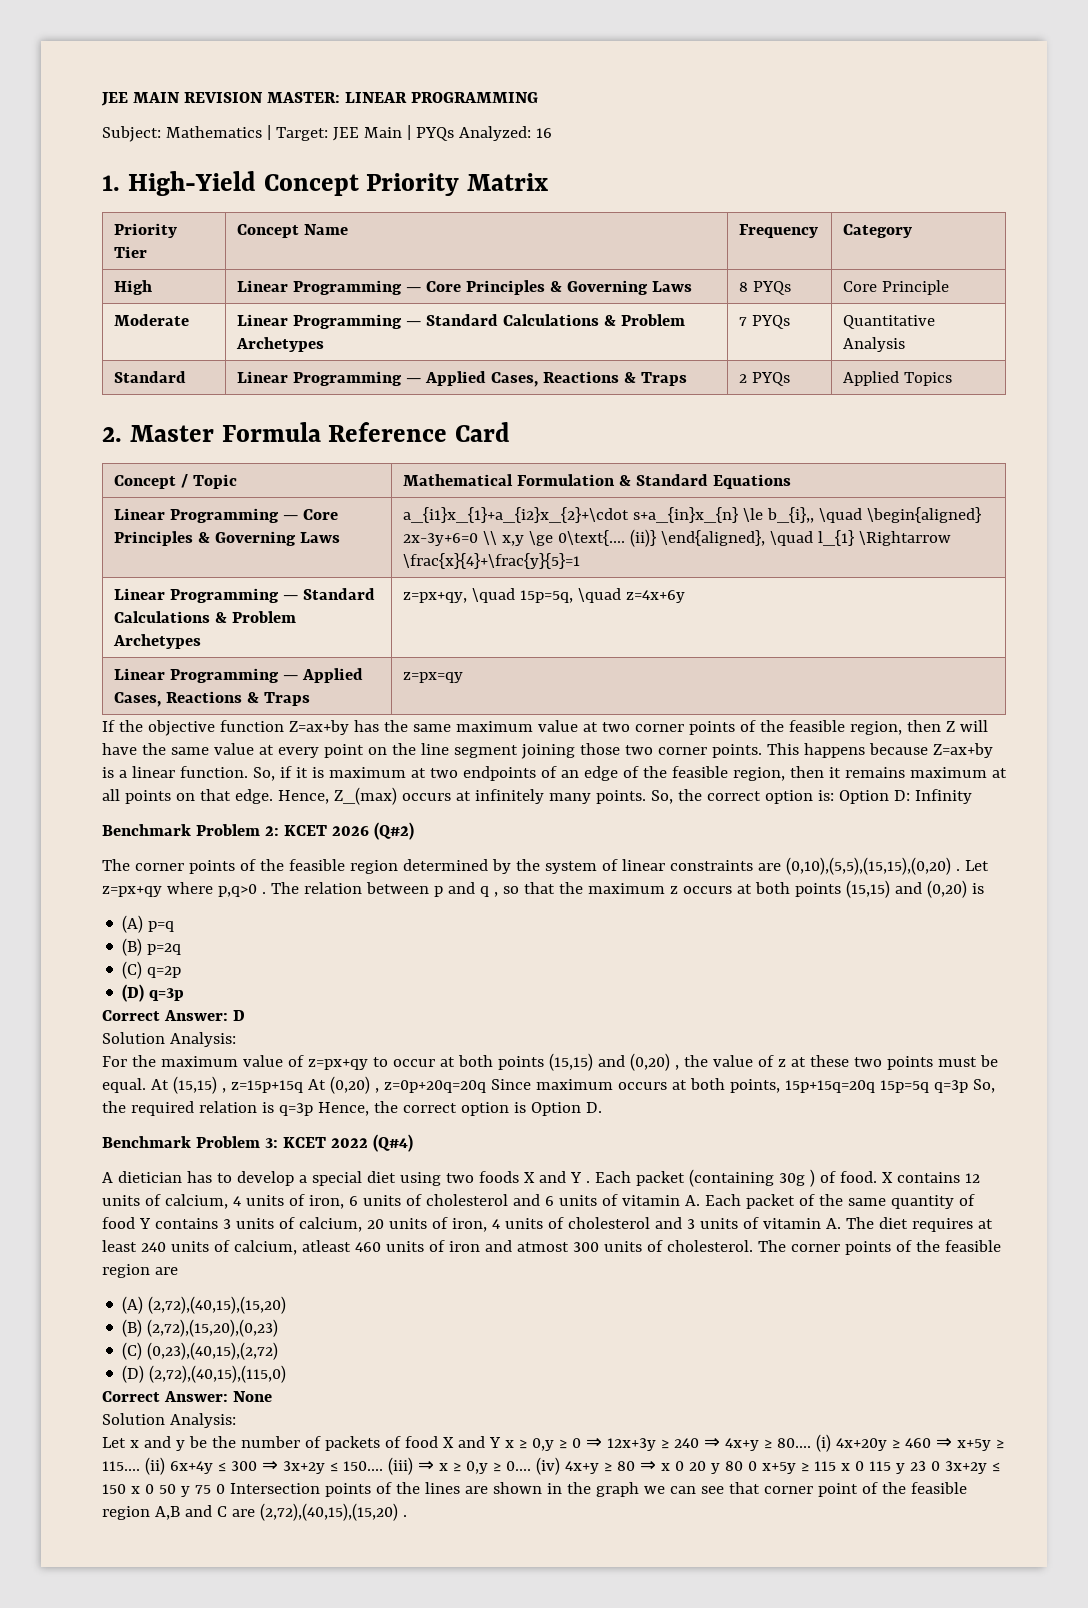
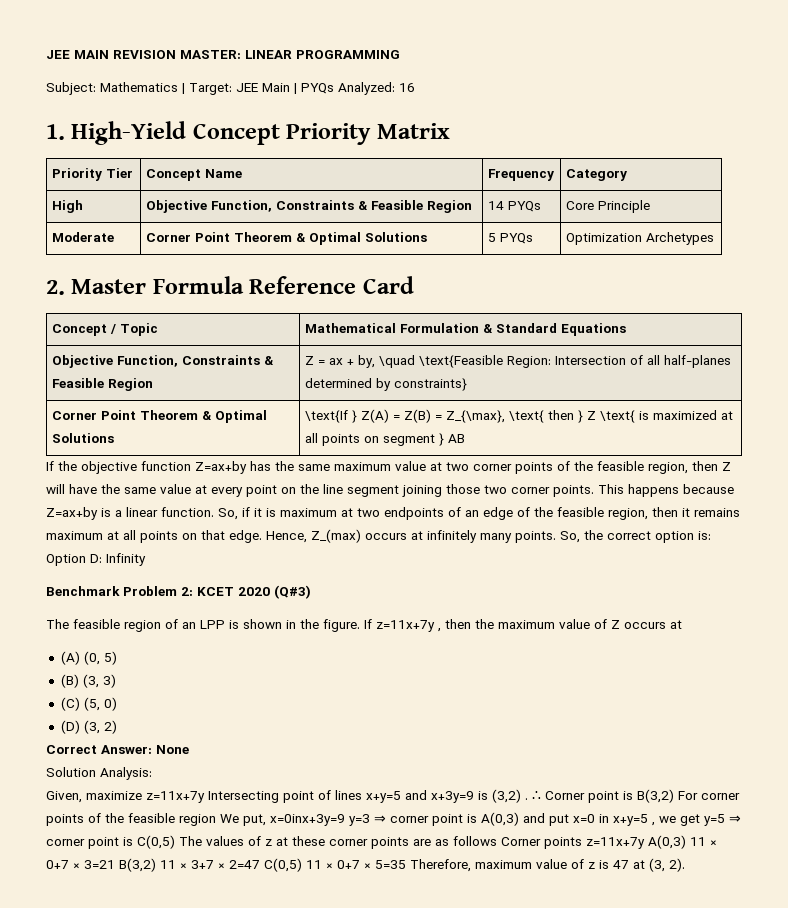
[237,280,693,295] [739,281,792,295] [843,280,950,295] [114,314,190,326] [237,314,686,329] [236,337,325,352] [739,315,791,329] [843,315,936,329] [843,337,906,352] [114,371,187,383] [237,371,688,387] [739,372,791,386] [843,371,953,386] Linear Programming — Core Principles & Governing Laws | 8 PYQs | Core Principle // Moderate | Linear Programming — Standard Calculations & Problem Archetypes | 7 PYQs | Quantitative Analysis // Standard | Linear Programming — Applied Cases, Reactions & Traps | 2 PYQs | Applied Topics -> [145,200,472,213] [487,201,541,212] [565,200,650,213] [51,232,114,242] [145,232,427,245] [487,233,533,244] [565,232,714,245] Objective Function, Constraints & Feasible Region | 14 PYQs | Core Principle // Moderate | Corner Point Theorem & Optimal Solutions | 5 PYQs | Optimization Archetypes
[114,508,339,523] [114,531,341,546] [403,507,982,523] [403,529,952,547] [403,553,581,569] [114,588,376,603] [114,611,297,623] [113,634,202,649] [403,588,686,603] [114,668,364,683] [114,691,311,707] [403,672,464,683] Linear Programming — Core Principles & Governing Laws | a_{i1}x_{1}+a_{i2}x_{2}+\cdot s+a_{in}x_{n} \le b_{i},, \quad \begin{aligned} 2x-3y+6=0 \\ x,y \ge 0\text{.... (ii)} \end{aligned}, \quad l_{1} \Rightarrow \frac{x}{4}+\frac{y}{5}=1 // Linear Programming — Standard Calculations & Problem Archetypes | z=px+qy, \quad 15p=5q, \quad z=4x+6y // Linear Programming — Applied Cases, Reactions & Traps | z=px=qy -> [51,355,274,368] [51,378,153,391] [304,355,731,368] [304,378,467,391] [51,410,267,423] [51,433,114,443] [304,409,733,423] [304,433,465,446] Objective Function, Constraints & Feasible Region | Z = ax + by, \quad \text{Feasible Region: Intersection of all half-planes determined by constraints} // Corner Point Theorem & Optimal Solutions | \text{If } Z(A) = Z(B) = Z_{\max}, \text{ then } Z \text{ is maximized at all points on segment } AB
[331,822,414,840] [102,857,989,875] [102,880,984,898] [122,915,175,933] [122,938,182,956] [122,961,182,979] [122,984,185,1002] [102,1010,245,1021] [102,1032,236,1047] [102,1053,998,1071] [102,1076,995,1094] [102,1101,602,1116] [102,1134,413,1152] [102,1169,980,1187] [102,1194,975,1209] [102,1217,993,1232] [102,1240,1001,1255] [102,1264,178,1278] [122,1296,287,1314] [122,1319,279,1337] [122,1342,279,1360] [122,1365,287,1383] 2026 (Q#2) // The corner points of the feasible region determined by the system of linear constraints are (0,10),(5,5),(15,15),(0,20) . Let z=px+qy where p,q>0 . The relation between p and q , so that the maximum z occurs at both points (15,15) and (0,20) is // (A) p=q // (B) p=2q // (C) q=2p // (D) q=3p // Correct Answer: D // Solution Analysis: // For the maximum value of z=px+qy to occur at both points (15,15) and (0,20) , the value of z at these two points must be equal. At (15,15) , z=15p+15q At (0,20) , z=0p+20q=20q Since maximum occurs at both points, 15p+15q=20q 15p=5q q=3p So, the required relation is q=3p Hence, the correct option is Option D. // Benchmark Problem 3: KCET 2022 (Q#4) // A dietician has to develop a special diet using two foods X and Y . Each packet (containing 30g ) of food. X contains 12 units of calcium, 4 units of iron, 6 units of cholesterol and 6 units of vitamin A. Each packet of the same quantity of food Y contains 3 units of calcium, 20 units of iron, 4 units of cholesterol and 3 units of vitamin A. The diet requires at least 240 units of calcium, atleast 460 units of iron and atmost 300 units of cholesterol. The corner points of the feasible region are // (A) (2,72),(40,15),(15,20) // (B) (2,72),(15,20),(0,23) // (C) (0,23),(40,15),(2,72) // (D) (2,72),(40,15),(115,0) -> [238,585,311,599] [46,619,682,632] [60,651,117,665] [60,674,116,688] [60,697,117,711] [60,720,117,734] 2020 (Q#3) // The feasible region of an LPP is shown in the figure. If z=11x+7y , then the maximum value of Z occurs at // (A) (0, 5) // (B) (3, 3) // (C) (5, 0) // (D) (3, 2)
[102,1434,1004,1452] [102,1457,1000,1475] [102,1482,967,1497] [102,1503,407,1521] Let x and y be the number of packets of food X and Y x ≥ 0,y ≥ 0 ⇒ 12x+3y ≥ 240 ⇒ 4x+y ≥ 80.... (i) 4x+20y ≥ 460 ⇒ x+5y ≥ 115.... (ii) 6x+4y ≤ 300 ⇒ 3x+2y ≤ 150.... (iii) ⇒ x ≥ 0,y ≥ 0.... (iv) 4x+y ≥ 80 ⇒ x 0 20 y 80 0 x+5y ≥ 115 x 0 115 y 23 0 3x+2y ≤ 150 x 0 50 y 75 0 Intersection points of the lines are shown in the graph we can see that corner point of the feasible region A,B and C are (2,72),(40,15),(15,20) . -> [46,789,740,803] [46,812,741,826] [46,835,717,849] [46,858,685,872] Given, maximize z=11x+7y Intersecting point of lines x+y=5 and x+3y=9 is (3,2) . ∴ Corner point is B(3,2) For corner points of the feasible region We put, x=0inx+3y=9 y=3 ⇒ corner point is A(0,3) and put x=0 in x+y=5 , we get y=5 ⇒ corner point is C(0,5) The values of z at these corner points are as follows Corner points z=11x+7y A(0,3) 11 × 0+7 × 3=21 B(3,2) 11 × 3+7 × 2=47 C(0,5) 11 × 0+7 × 5=35 Therefore, maximum value of z is 47 at (3, 2).

